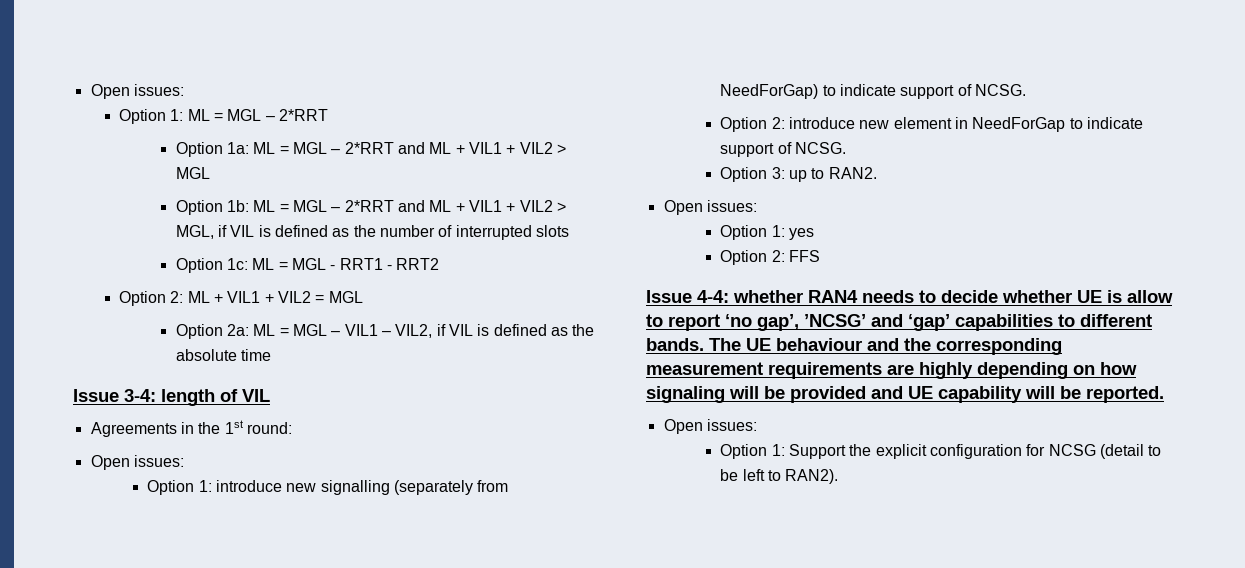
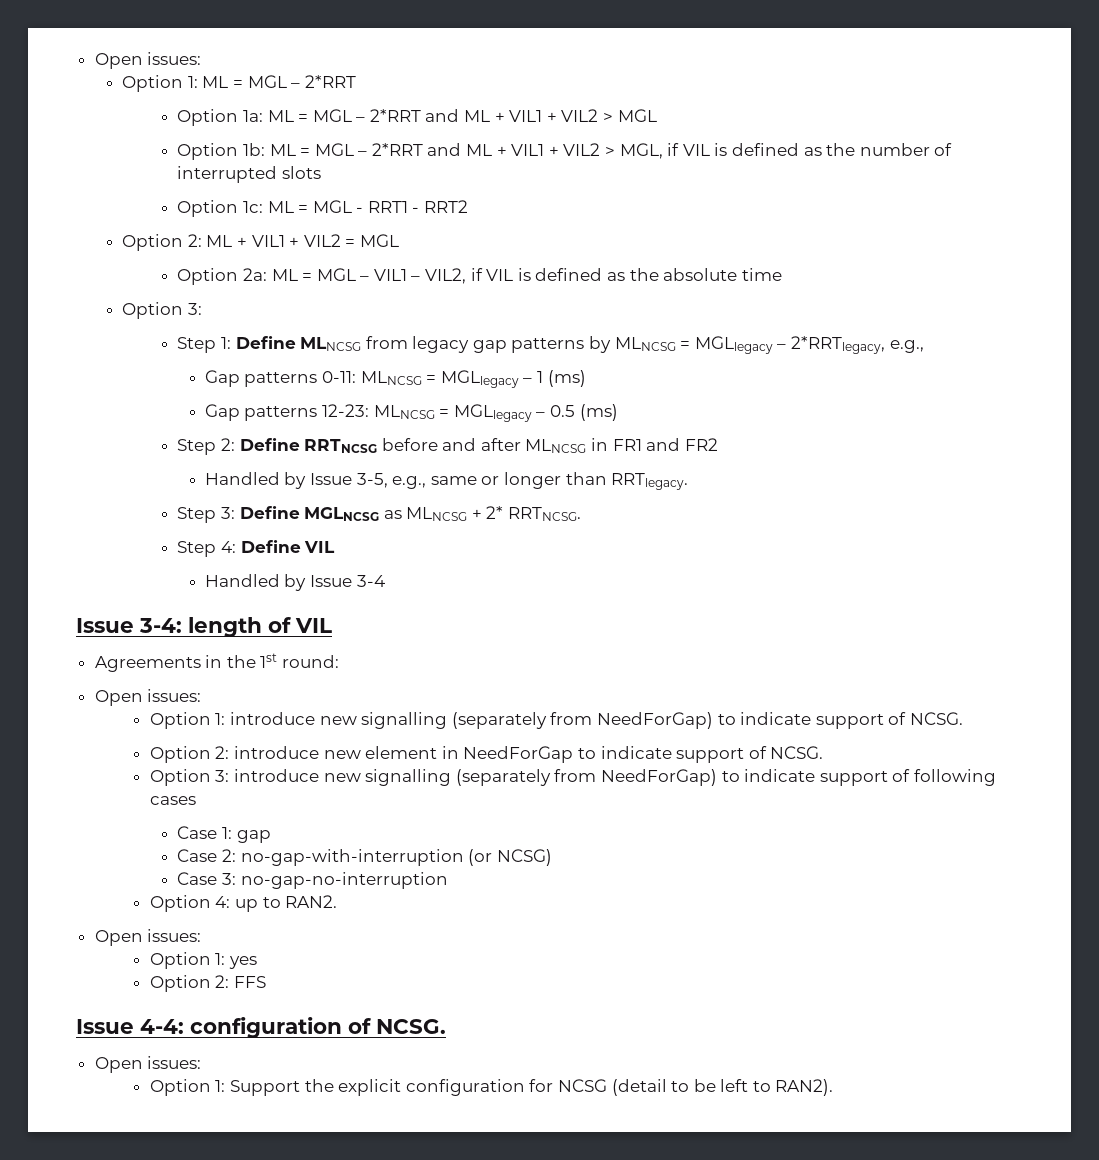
(272, 355) none -> [122,302,202,319] [177,336,924,354] [204,370,586,388] [204,404,618,422] [177,438,718,455] [204,472,689,490] [177,506,582,523] [177,540,336,557] [204,574,385,591] // Option 3: // Step 1: Define MLNCSG from legacy gap patterns by MLNCSG = MGLlegacy – 2*RRTlegacy, e.g., // Gap patterns 0-11: MLNCSG = MGLlegacy – 1 (ms) // Gap patterns 12-23: MLNCSG = MGLlegacy – 0.5 (ms) // Step 2: Define RRTNCSG before and after MLNCSG in FR1 and FR2 // Handled by Issue 3-5, e.g., same or longer than RRTlegacy. // Step 3: Define MGLNCSG as MLNCSG + 2* RRTNCSG. // Step 4: Define VIL // Handled by Issue 3-4
(785, 173) none -> [233,769,996,786] [149,796,196,805] [177,826,271,843] [177,849,552,866] [177,872,448,889] [149,895,231,912] introduce new signalling (separately from NeedForGap) to indicate support of following cases // Case 1: gap // Case 2: no-gap-with-interruption (or NCSG) // Case 3: no-gap-no-interruption // Option 4:
[733,290,1173,303] [646,314,1152,331] [646,338,1062,355] [646,362,1137,379] [646,386,1164,403] whether RAN4 needs to decide whether UE is allow to report ‘no gap’, ’NCSG’ and ‘gap’ capabilities to different bands. The UE behaviour and the corresponding measurement requirements are highly depending on how signaling will be provided and UE capability will be reported. -> [190,1017,446,1038] configuration of NCSG.

